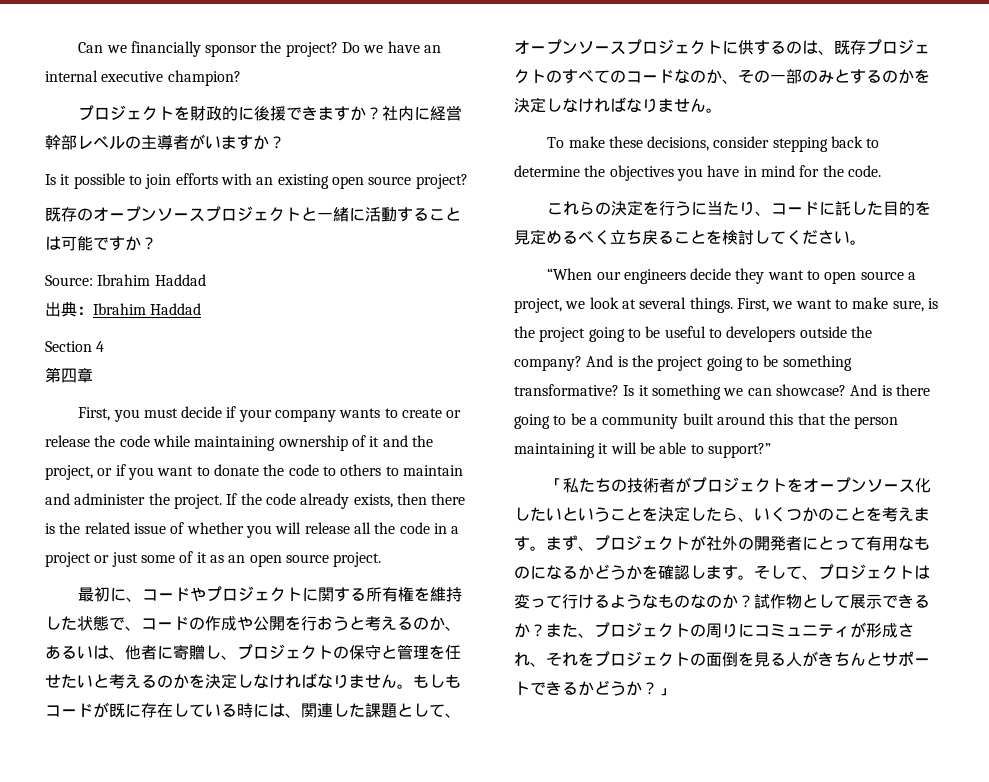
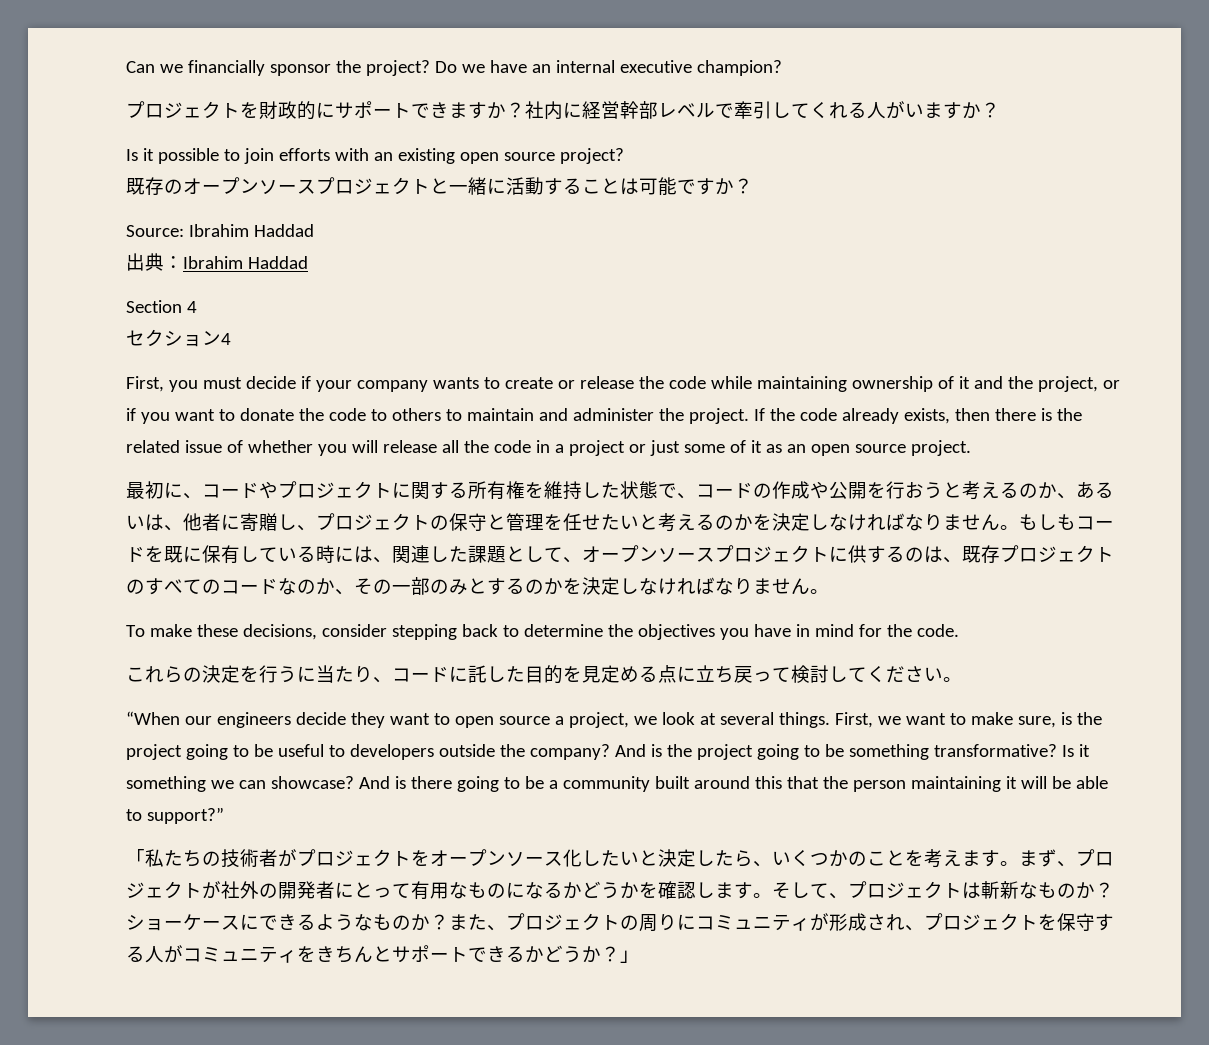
[254,106,287,121] 後援 -> [335,101,411,119] サポート
[125,134,189,150] の主導者 -> [715,101,886,119] で牽引してくれる人
[45,367,93,383] 第四章 -> [126,329,231,347] セクション4
[93,702,173,718] が既に存在 -> [145,545,240,564] を既に保有
[578,230,722,245] べく立ち戻ることを -> [658,665,791,683] 点に立ち戻って
[578,507,658,522] いうことを -> (658, 858) none
[514,594,930,609] 変って行けるようなものなのか？試作物として展示できる -> [981,881,1114,899] [126,914,411,931] 斬新なものか？ショーケースにできるようなもの
[546,651,818,667] それをプロジェクトの面倒を見る人が -> [924,913,1114,931] [126,945,316,963] プロジェクトを保守する人がコミュニティを

